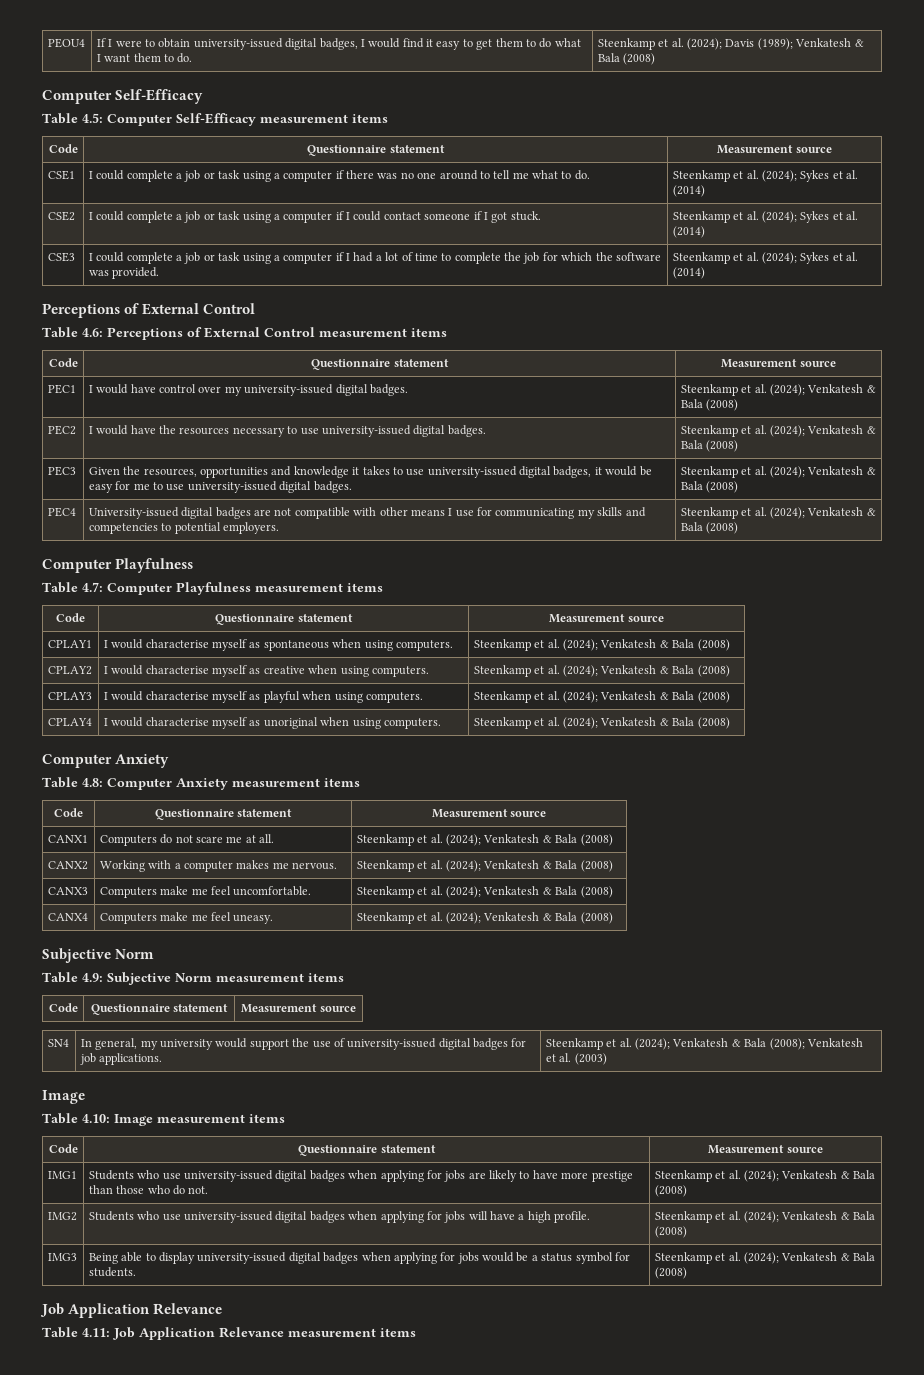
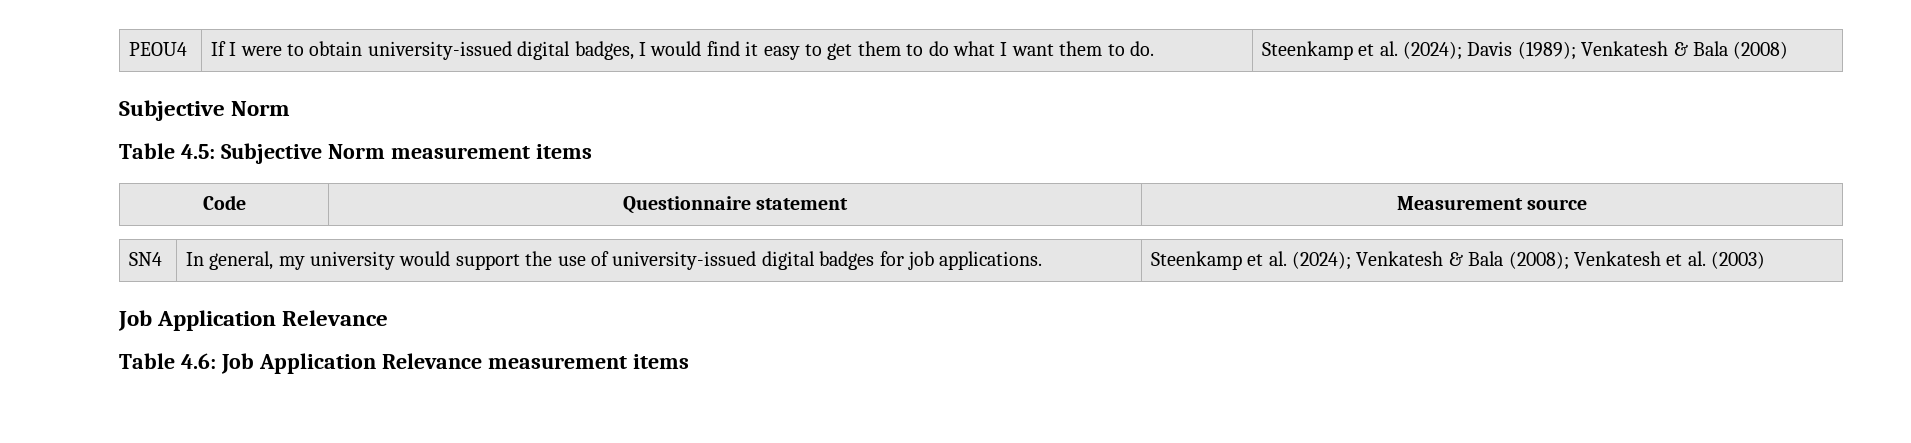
[42,89,204,104] [42,113,388,126] [48,144,78,153] [307,145,445,156] [717,145,832,154] [47,170,75,180] [88,170,590,182] [672,170,859,182] [672,185,705,197] [47,211,75,221] [88,211,541,223] [672,211,859,223] [672,226,705,238] [47,252,75,262] [88,252,661,264] [88,267,160,279] [672,252,859,264] [672,267,705,279] [42,303,256,318] [42,327,447,340] [48,358,78,367] [311,359,449,370] [721,359,836,368] [47,384,76,394] [88,384,408,396] [680,384,876,396] [680,399,739,411] [47,425,76,435] [88,425,486,437] [680,425,876,437] [680,440,739,452] [47,466,76,476] [88,466,652,478] [88,481,352,493] [680,466,876,478] [680,481,739,493] [47,507,76,517] [88,507,646,519] [88,522,280,534] [680,507,876,519] [680,522,739,534] [42,558,194,573] [42,582,383,595] [56,613,85,622] [215,614,353,625] [549,614,664,623] [47,640,92,648] [103,639,453,651] [473,639,730,651] [47,666,92,675] [103,665,429,677] [473,665,730,677] [47,692,92,700] [103,691,423,703] [473,691,730,703] [47,718,92,726] [103,717,441,729] [473,717,730,729] [42,754,170,768] [42,777,360,790] [54,808,83,817] [154,809,293,820] [431,809,547,818] [47,835,88,843] [99,834,275,846] [356,834,613,846] [47,861,88,870] [99,860,338,872] [356,860,613,872] [47,887,88,895] [99,886,312,898] [356,886,613,898] [47,913,88,921] [99,912,274,924] [356,912,613,924] // Computer Self-Efficacy // Table 4.5: Computer Self-Efficacy measurement items // Code | Questionnaire statement | Measurement source // CSE1 | I could complete a job or task using a computer if there was no one around to tell me what to do. | Steenkamp et al. (2024); Sykes et al. (2014) // CSE2 | I could complete a job or task using a computer if I could contact someone if I got stuck. | Steenkamp et al. (2024); Sykes et al. (2014) // CSE3 | I could complete a job or task using a computer if I had a lot of time to complete the job for which the software was provided. | Steenkamp et al. (2024); Sykes et al. (2014) // Perceptions of External Control // Table 4.6: Perceptions of External Control measurement items // Code | Questionnaire statement | Measurement source // PEC1 | I would have control over my university-issued digital badges. | Steenkamp et al. (2024); Venkatesh & Bala (2008) // PEC2 | I would have the resources necessary to use university-issued digital badges. | Steenkamp et al. (2024); Venkatesh & Bala (2008) // PEC3 | Given the resources, opportunities and knowledge it takes to use university-issued digital badges, it would be easy for me to use university-issued digital badges. | Steenkamp et al. (2024); Venkatesh & Bala (2008) // PEC4 | University-issued digital badges are not compatible with other means I use for communicating my skills and competencies to potential employers. | Steenkamp et al. (2024); Venkatesh & Bala (2008) // Computer Playfulness // Table 4.7: Computer Playfulness measurement items // Code | Questionnaire statement | Measurement source // CPLAY1 | I would characterise myself as spontaneous when using computers. | Steenkamp et al. (2024); Venkatesh & Bala (2008) // CPLAY2 | I would characterise myself as creative when using computers. | Steenkamp et al. (2024); Venkatesh & Bala (2008) // CPLAY3 | I would characterise myself as playful when using computers. | Steenkamp et al. (2024); Venkatesh & Bala (2008) // CPLAY4 | I would characterise myself as unoriginal when using computers. | Steenkamp et al. (2024); Venkatesh & Bala (2008) // Computer Anxiety // Table 4.8: Computer Anxiety measurement items // Code | Questionnaire statement | Measurement source // CANX1 | Computers do not scare me at all. | Steenkamp et al. (2024); Venkatesh & Bala (2008) // CANX2 | Working with a computer makes me nervous. | Steenkamp et al. (2024); Venkatesh & Bala (2008) // CANX3 | Computers make me feel uncomfortable. | Steenkamp et al. (2024); Venkatesh & Bala (2008) // CANX4 | Computers make me feel uneasy. | Steenkamp et al. (2024); Venkatesh & Bala (2008) -> (1789, 50) none
[82,973,103,982] 4.9: -> [180,144,215,159] 4.5:
[42,1090,85,1104] [42,1113,285,1126] [48,1144,78,1153] [298,1145,436,1156] [708,1145,823,1154] [47,1171,77,1179] [88,1170,633,1182] [88,1185,209,1195] [654,1170,876,1182] [654,1185,687,1197] [47,1212,77,1221] [88,1211,591,1223] [654,1211,876,1223] [654,1226,687,1238] [47,1253,77,1261] [88,1252,630,1264] [88,1267,136,1277] [654,1252,876,1264] [654,1267,687,1279] // Image // Table 4.10: Image measurement items // Code | Questionnaire statement | Measurement source // IMG1 | Students who use university-issued digital badges when applying for jobs are likely to have more prestige than those who do not. | Steenkamp et al. (2024); Venkatesh & Bala (2008) // IMG2 | Students who use university-issued digital badges when applying for jobs will have a high profile. | Steenkamp et al. (2024); Venkatesh & Bala (2008) // IMG3 | Being able to display university-issued digital badges when applying for jobs would be a status symbol for students. | Steenkamp et al. (2024); Venkatesh & Bala (2008) -> (1766, 260) none
[82,1328,110,1337] 4.11: -> [180,353,216,369] 4.6:

